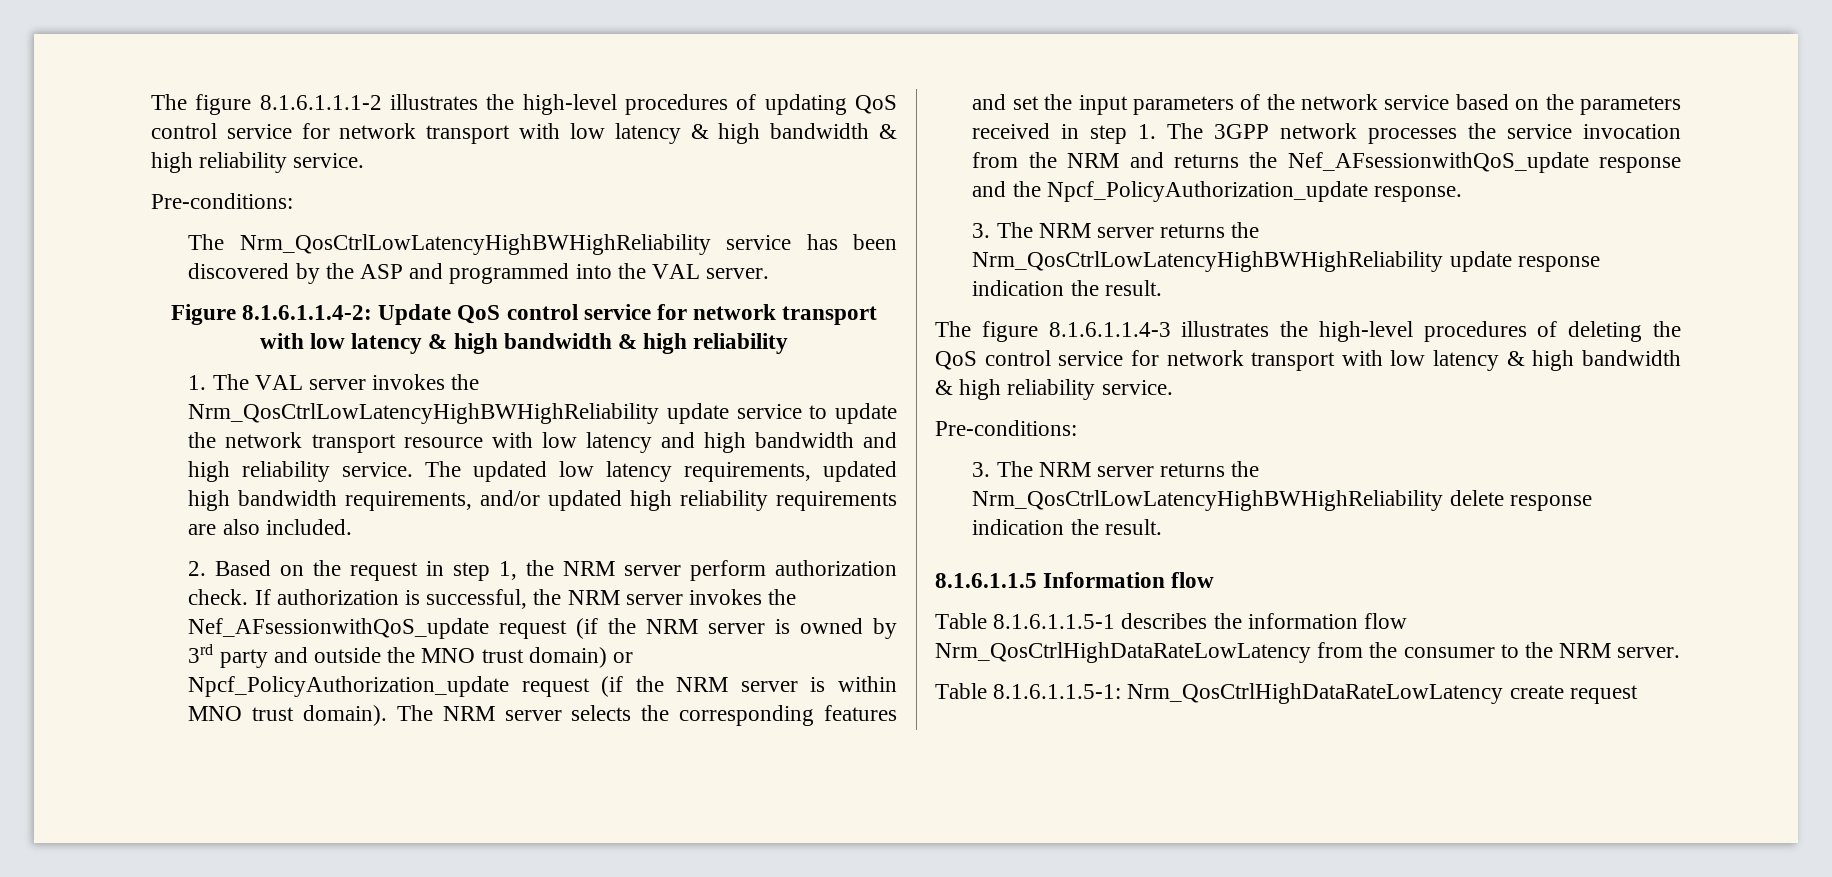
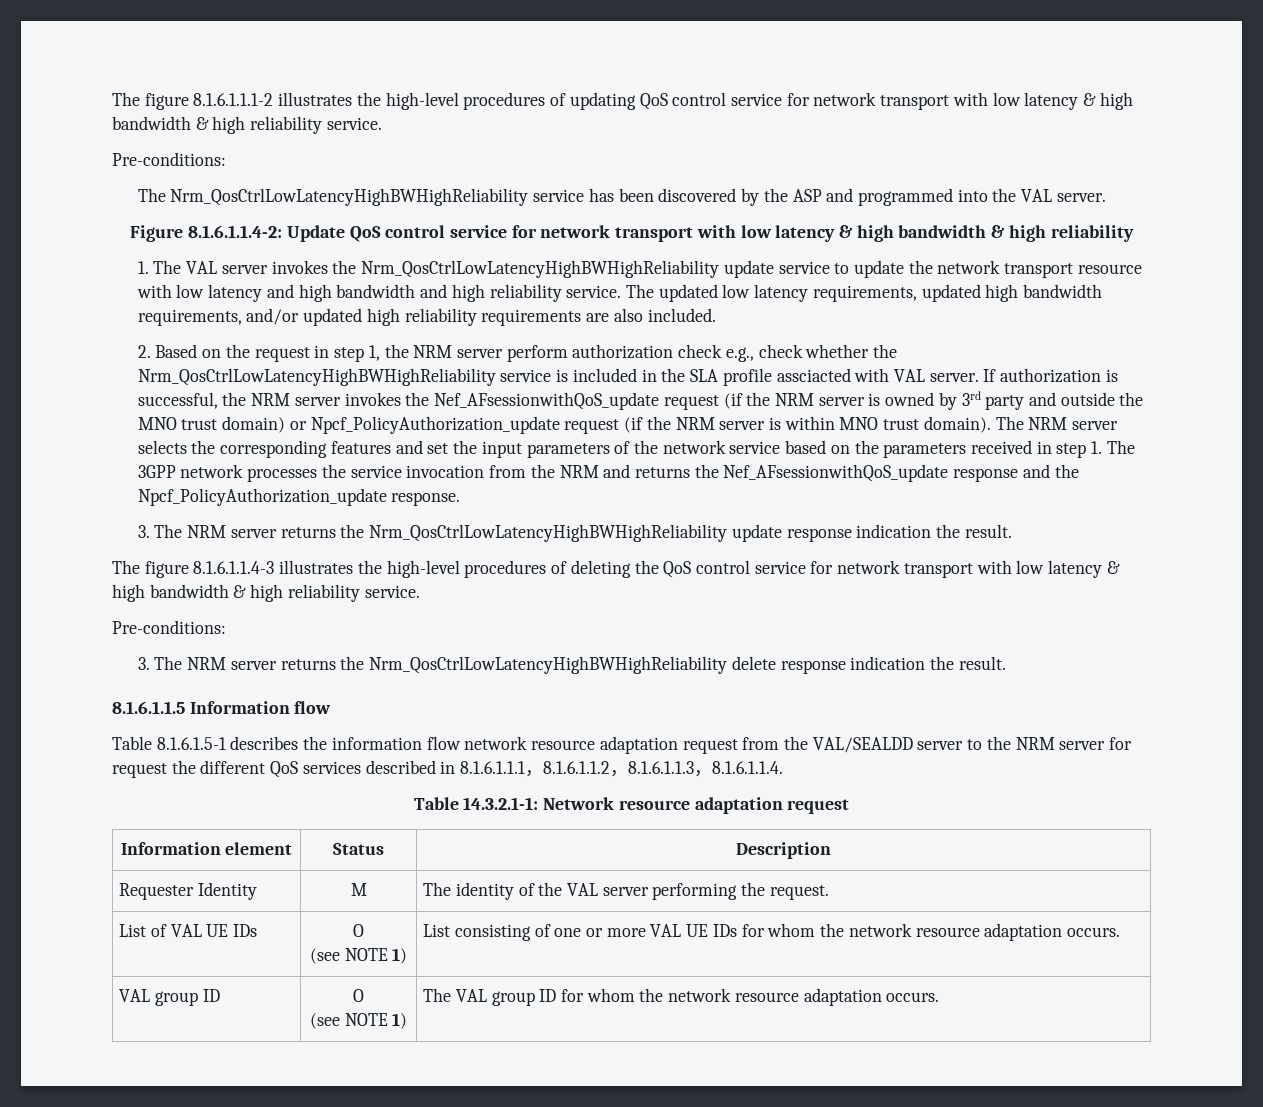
[188,589,249,605] check. -> [678,344,898,362] [137,368,979,386] check e.g., check whether the Nrm_QosCtrlLowLatencyHighBWHighReliability service is included in the SLA profile assciacted with VAL server.
[993,614,1116,629] 8.1.6.1.1.5-1 -> [156,737,226,750] 8.1.6.1.5-1
[935,642,1681,663] [935,683,1638,704] Nrm_QosCtrlHighDataRateLowLatency from the consumer to the NRM server. // Table 8.1.6.1.1.5-1: Nrm_QosCtrlHighDataRateLowLatency create request -> [464,736,1133,754] [112,760,784,778] [413,797,850,814] [120,842,293,855] [333,843,384,855] [736,842,831,859] [119,882,257,900] [350,883,367,896] [423,882,829,900] [119,924,258,937] [353,924,364,937] [309,948,408,964] [423,923,1120,941] [119,989,220,1006] [353,989,364,1002] [309,1013,408,1029] [423,988,940,1006] network resource adaptation request from the VAL/SEALDD server to the NRM server for request the different QoS services described in 8.1.6.1.1.1，8.1.6.1.1.2，8.1.6.1.1.3，8.1.6.1.1.4. // Table 14.3.2.1-1: Network resource adaptation request // Information element | Status | Description // Requester Identity | M | The identity of the VAL server performing the request. // List of VAL UE IDs | O // (see NOTE 1) | List consisting of one or more VAL UE IDs for whom the network resource adaptation occurs. // VAL group ID | O // (see NOTE 1) | The VAL group ID for whom the network resource adaptation occurs.

